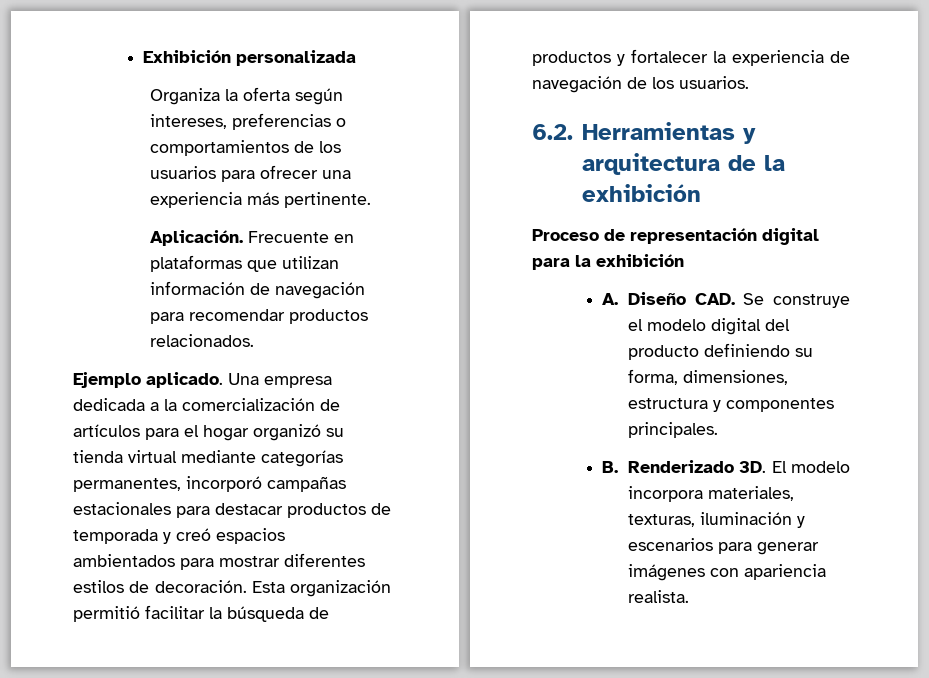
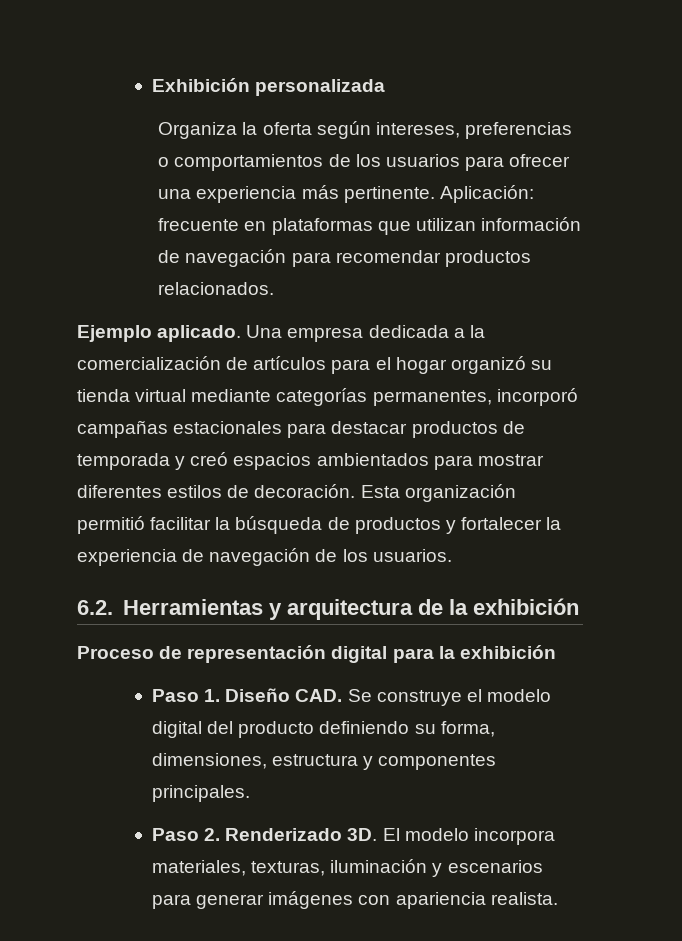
[149,230,329,246] // Aplicación. Frecuente -> [439,185,534,203] [158,218,240,231] Aplicación: frecuente
[602,293,619,305] A. -> [152,689,221,702] Paso 1.
[602,461,619,473] B. -> [152,828,221,841] Paso 2.

